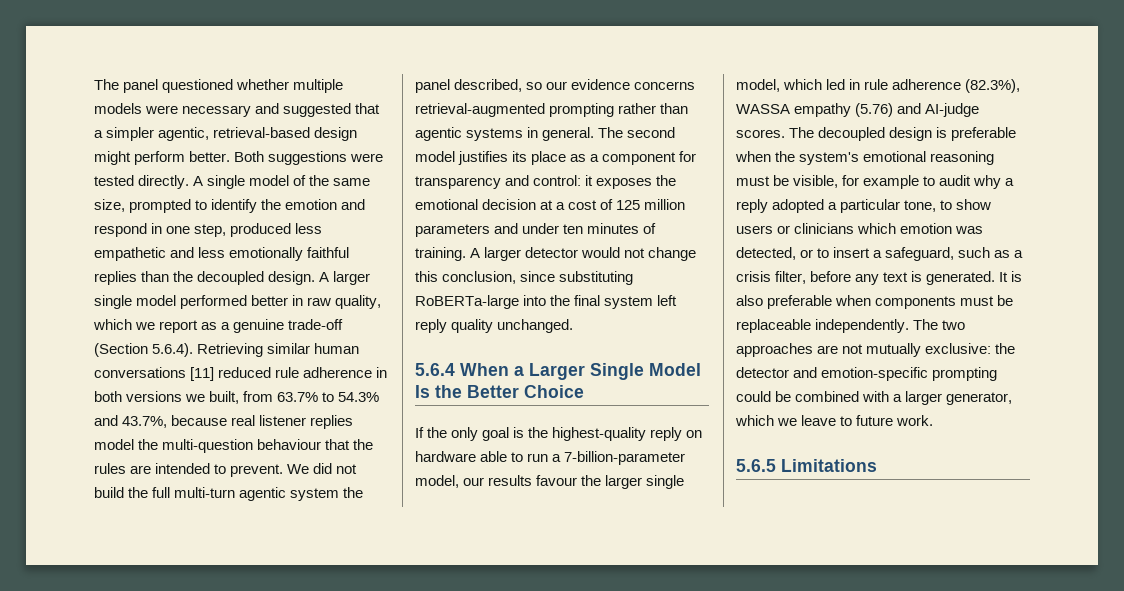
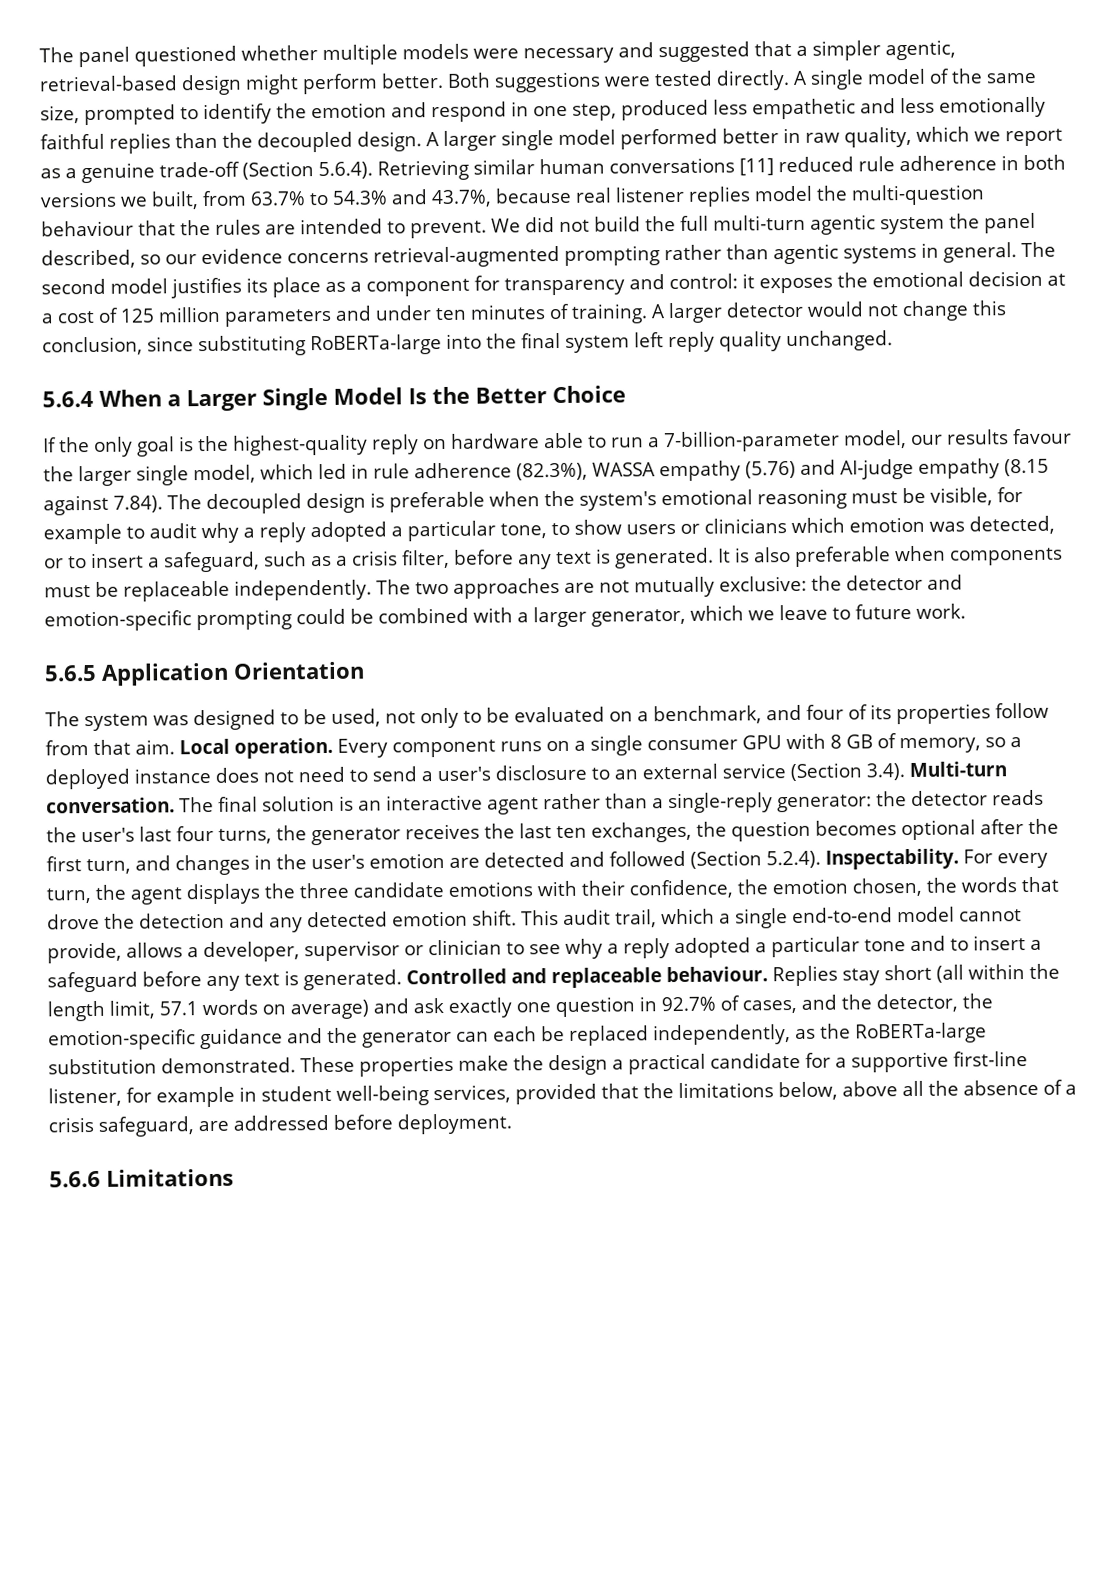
[736,129,785,138] scores. -> [917,458,1049,479] [43,494,163,516] empathy (8.15 against 7.84).
(776, 465) none -> [101,661,365,686] [45,702,1049,732] [45,733,1022,759] [45,761,1008,790] [46,789,1044,815] [46,818,1060,846] [46,848,1048,876] [46,876,1059,905] [47,906,1022,933] [47,935,1042,964] [47,963,1060,993] [47,993,993,1022] [48,1022,987,1051] [48,1051,1028,1077] [48,1079,1077,1108] [48,1113,512,1137] [49,1170,101,1188] Application Orientation // The system was designed to be used, not only to be evaluated on a benchmark, and four of its properties follow from that aim. Local operation. Every component runs on a single consumer GPU with 8 GB of memory, so a deployed instance does not need to send a user's disclosure to an external service (Section 3.4). Multi-turn conversation. The final solution is an interactive agent rather than a single-reply generator: the detector reads the user's last four turns, the generator receives the last ten exchanges, the question becomes optional after the first turn, and changes in the user's emotion are detected and followed (Section 5.2.4). Inspectability. For every turn, the agent displays the three candidate emotions with their confidence, the emotion chosen, the words that drove the detection and any detected emotion shift. This audit trail, which a single end-to-end model cannot provide, allows a developer, supervisor or clinician to see why a reply adopted a particular tone and to insert a safeguard before any text is generated. Controlled and replaceable behaviour. Replies stay short (all within the length limit, 57.1 words on average) and ask exactly one question in 92.7% of cases, and the detector, the emotion-specific guidance and the generator can each be replaced independently, as the RoBERTa-large substitution demonstrated. These properties make the design a practical candidate for a supportive first-line listener, for example in student well-being services, provided that the limitations below, above all the absence of a crisis safeguard, are addressed before deployment. // 5.6.6

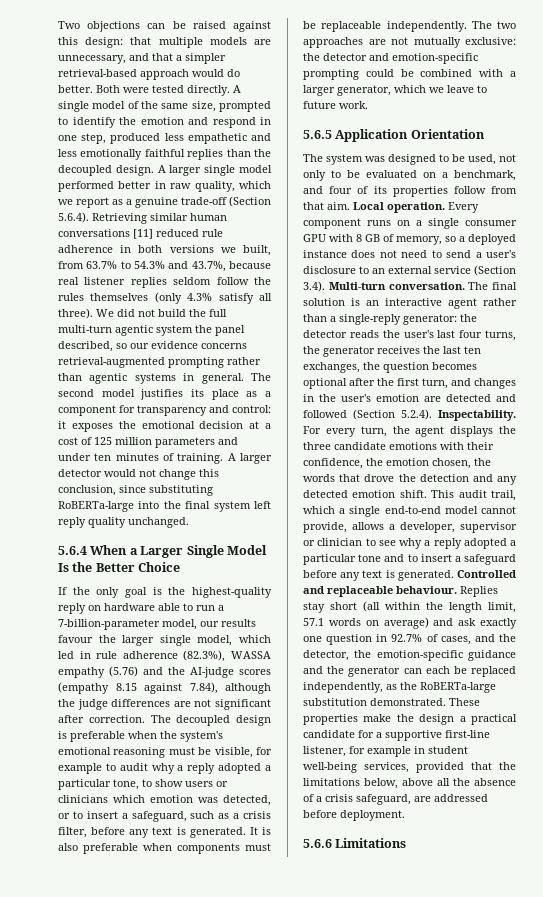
[39,39,956,68] [39,73,378,96] The panel questioned whether multiple models were necessary and suggested that a simpler agentic, retrieval-based design might perform -> [58,21,271,32] [58,37,271,48] [58,53,226,64] [58,69,240,80] Two objections can be raised against this design: that multiple models are unnecessary, and that a simpler retrieval-based approach would do
[494,71,601,93] suggestions -> (120, 89) none
[754,184,985,206] [41,218,487,239] model the multi-question behaviour that the rules are intended to prevent. -> [173,277,271,285] [58,292,272,304] [58,308,93,319] seldom follow the rules themselves (only 4.3% satisfy all three).
[839,458,1049,480] [43,494,163,516] AI-judge empathy (8.15 against 7.84). -> [168,667,271,678] [58,682,271,694] [58,699,271,710] [58,715,145,723] the AI-judge scores (empathy 8.15 against 7.84), although the judge differences are not significant after correction.

